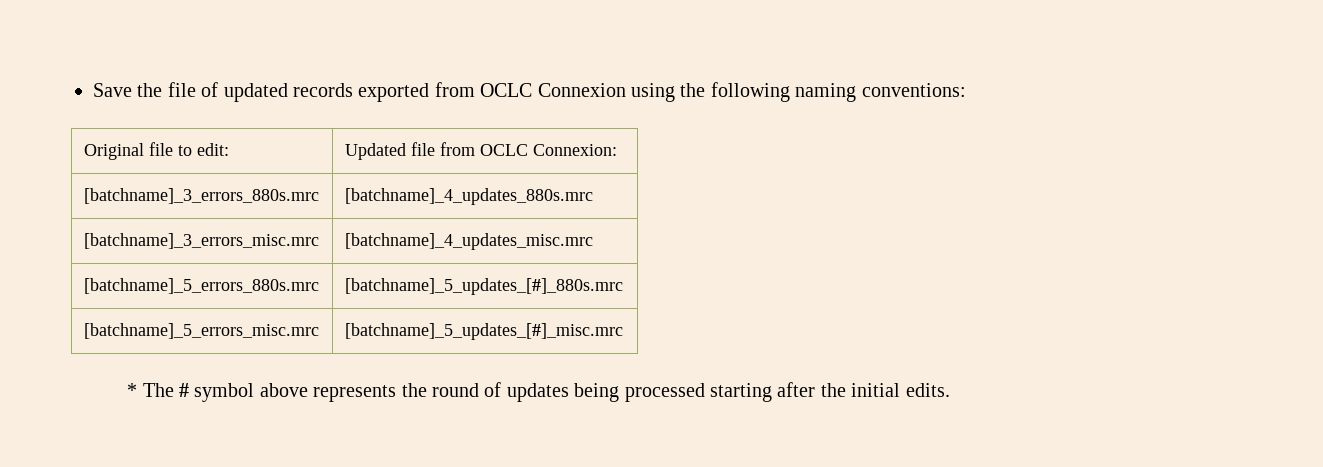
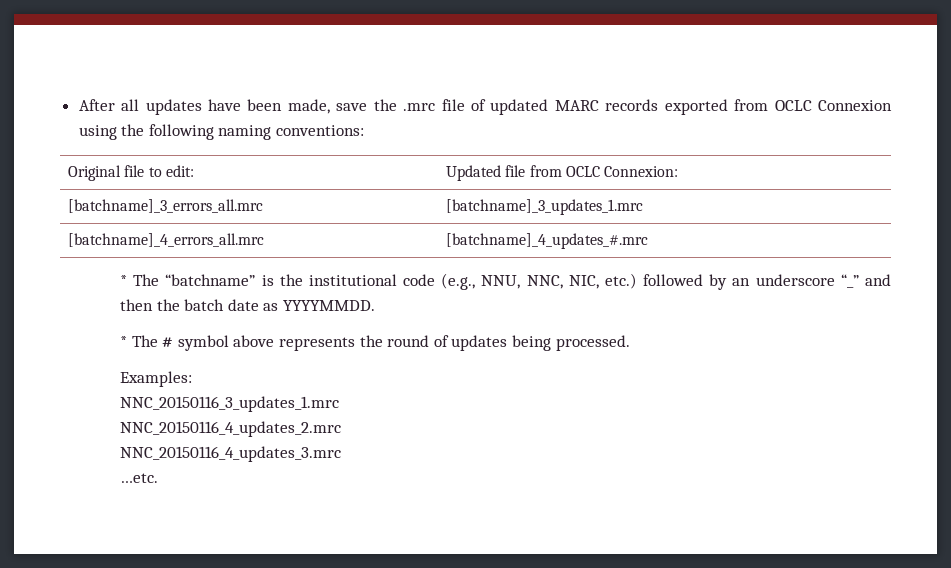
[93,83,163,97] Save the -> [78,99,436,115] After all updates have been made, save the .mrc
(288, 92) none -> [554,100,599,111] MARC
[83,188,319,204] [344,188,593,205] [83,233,319,249] [344,233,593,250] [83,278,319,294] [344,278,623,295] [83,323,319,339] [344,323,623,340] [batchname]_3_errors_880s.mrc | [batchname]_4_updates_880s.mrc // [batchname]_3_errors_misc.mrc | [batchname]_4_updates_misc.mrc // [batchname]_5_errors_880s.mrc | [batchname]_5_updates_[#]_880s.mrc // [batchname]_5_errors_misc.mrc | [batchname]_5_updates_[#]_misc.mrc -> [68,199,264,213] [446,199,644,215] [68,233,265,247] [446,233,649,249] [120,273,891,290] [120,299,375,311] [batchname]_3_errors_all.mrc | [batchname]_3_updates_1.mrc // [batchname]_4_errors_all.mrc | [batchname]_4_updates_#.mrc // * The “batchname” is the institutional code (e.g., NNU, NNC, NIC, etc.) followed by an underscore “_” and then the batch date as YYYYMMDD.
[624,382,950,402] processed starting after the initial edits. -> [555,335,630,351] [120,371,193,387] [120,396,340,412] [120,421,342,437] [120,446,342,462] [120,473,159,483] processed. // Examples: // NNC_20150116_3_updates_1.mrc // NNC_20150116_4_updates_2.mrc // NNC_20150116_4_updates_3.mrc // …etc.

